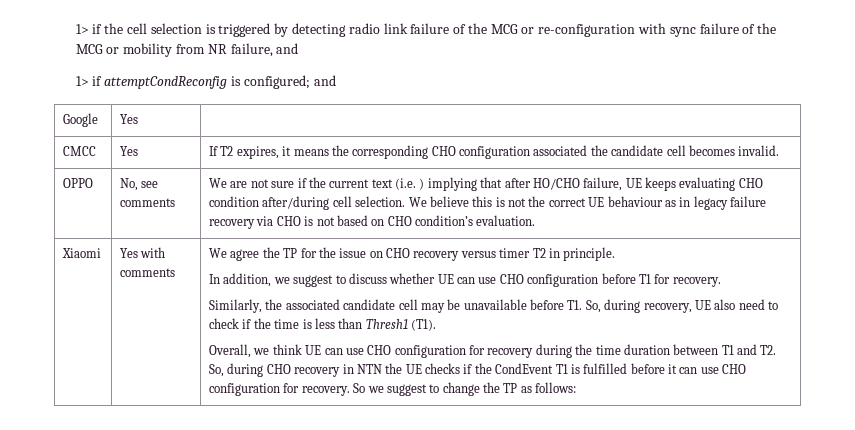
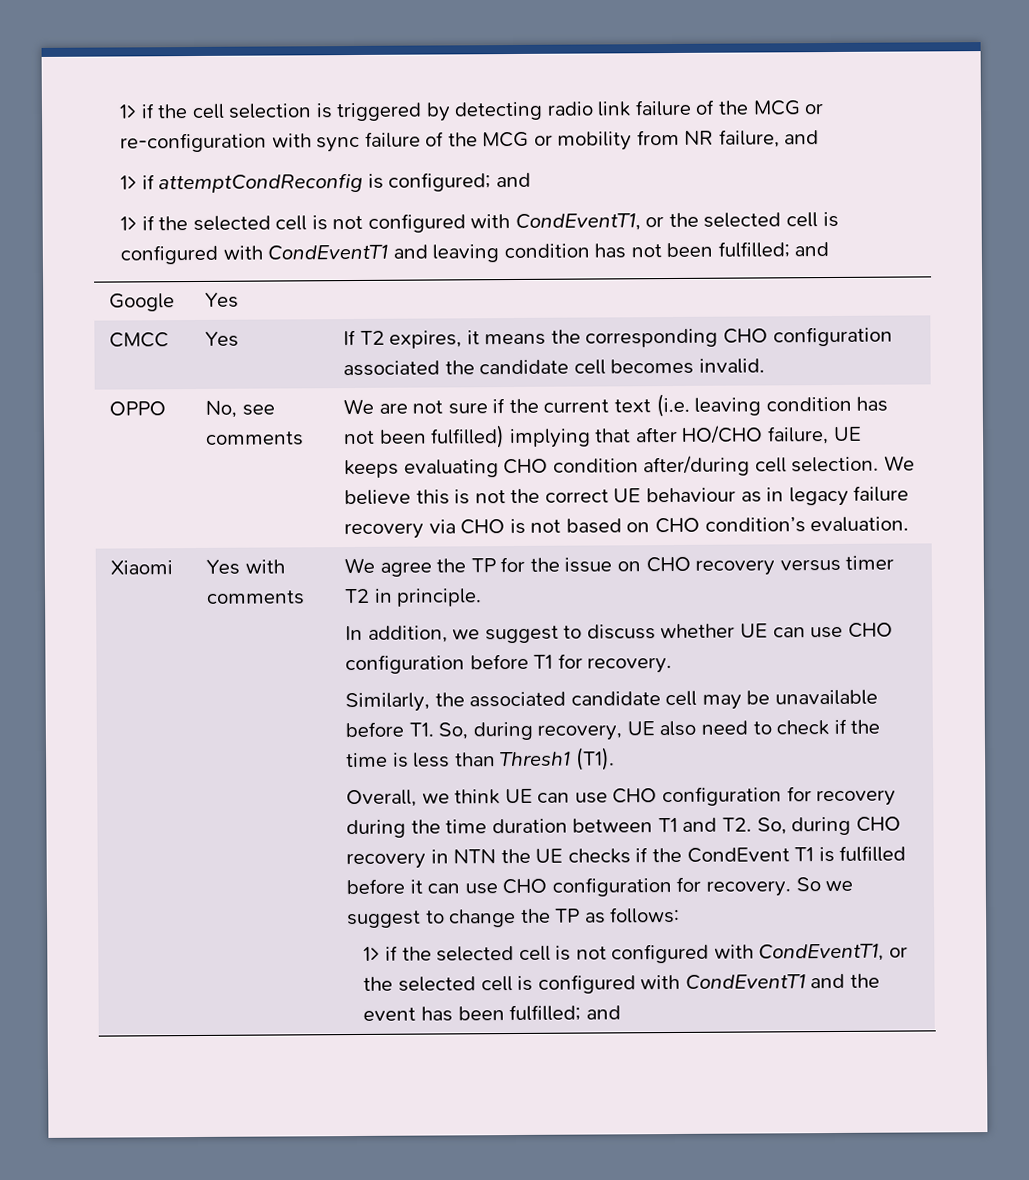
(336, 80) none -> [120,211,839,233] [120,241,830,265] // 1> if the selected cell is not configured with CondEventT1, or the selected cell is configured with CondEventT1 and leaving condition has not been fulfilled; and
[419,178,425,190] ) -> [694,396,889,416] [343,425,506,449] leaving condition has not been fulfilled)
(577, 387) none -> [363,943,908,964] [363,973,880,994] [363,1004,621,1022] // 1> if the selected cell is not configured with CondEventT1, or the selected cell is configured with CondEventT1 and the event has been fulfilled; and

